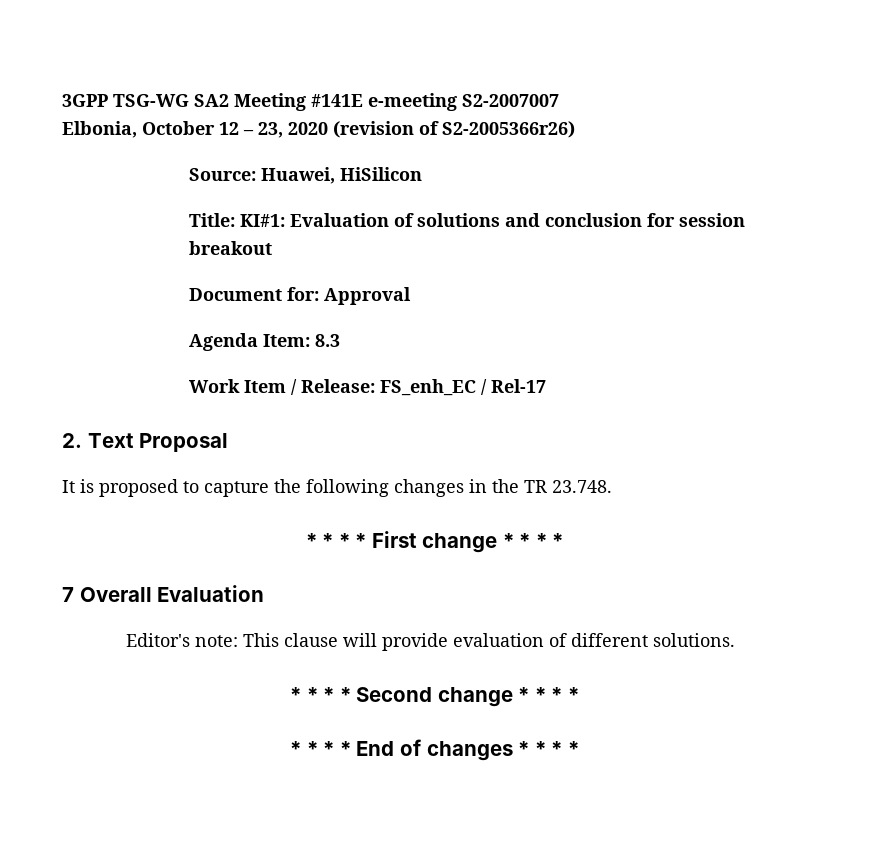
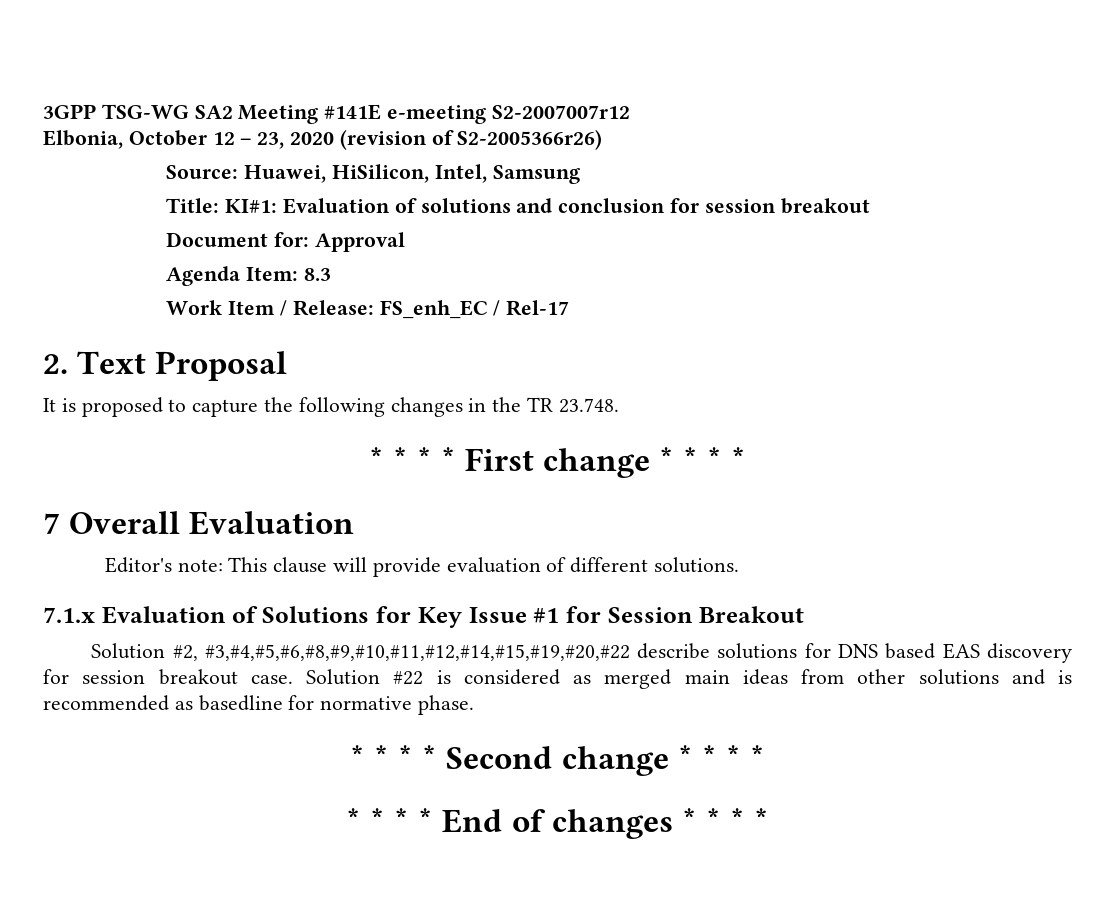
[462,94,559,107] S2-2007007 -> [491,105,630,119] S2-2007007r12
[340,167,423,181] HiSilicon -> [332,164,580,184] HiSilicon, Intel, Samsung
(735, 640) none -> [43,606,804,628] [91,643,1073,663] [43,669,1072,689] [43,695,475,715] // 7.1.x Evaluation of Solutions for Key Issue #1 for Session Breakout // Solution #2, #3,#4,#5,#6,#8,#9,#10,#11,#12,#14,#15,#19,#20,#22 describe solutions for DNS based EAS discovery for session breakout case. Solution #22 is considered as merged main ideas from other solutions and is recommended as basedline for normative phase.

